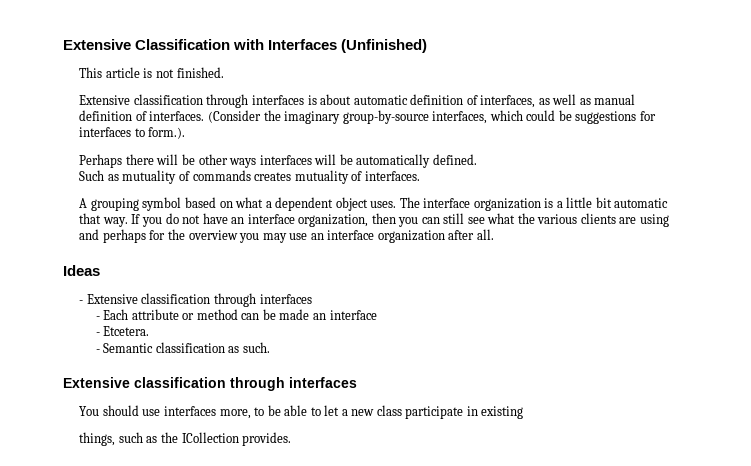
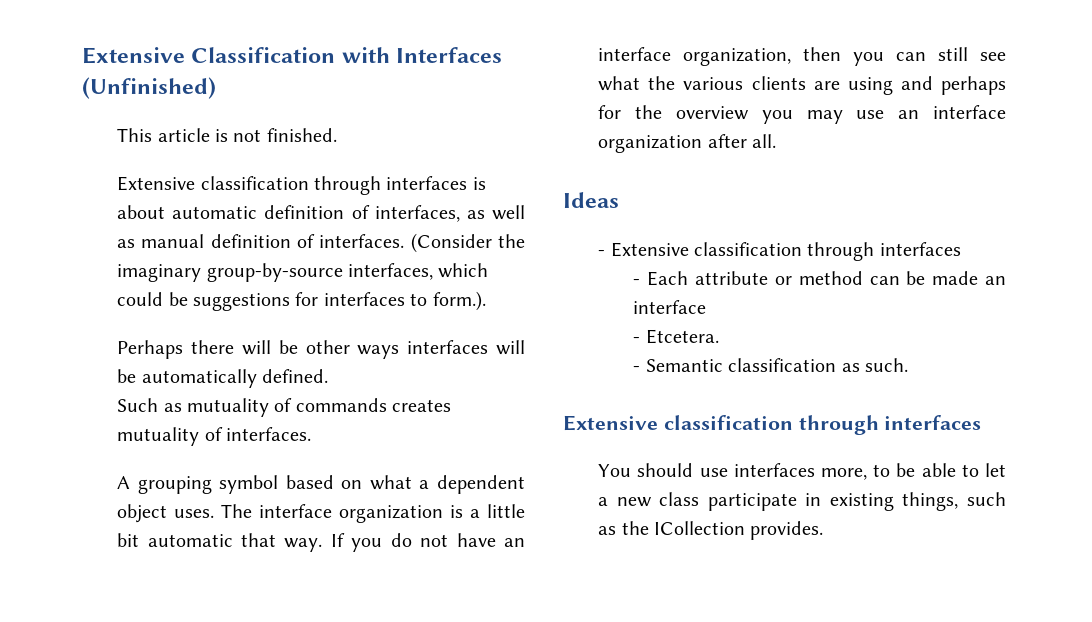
(524, 412) // -> (894, 502) none

